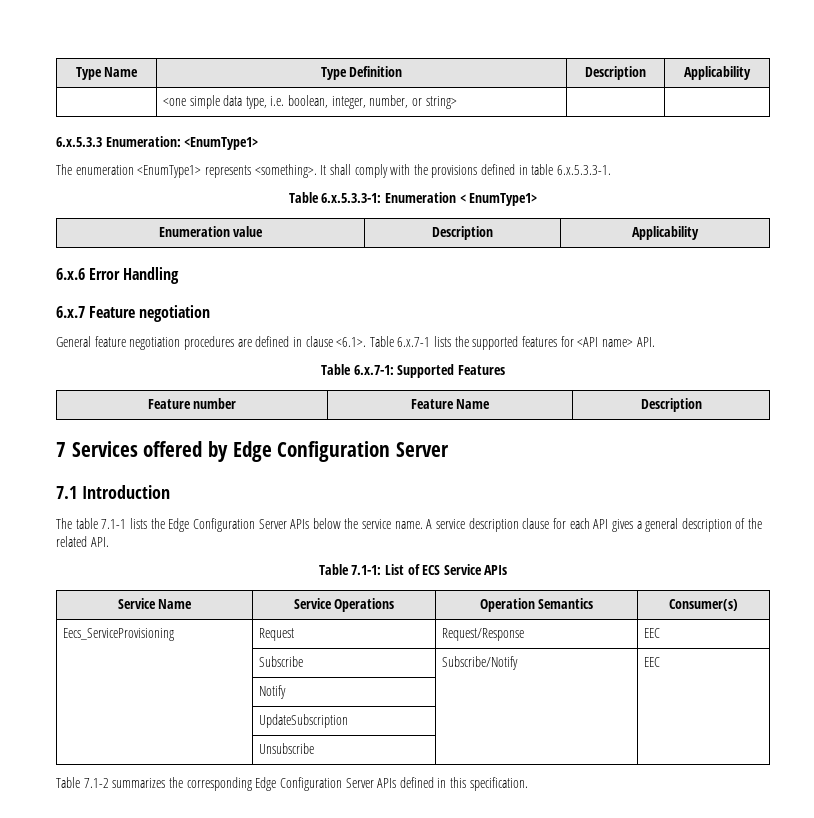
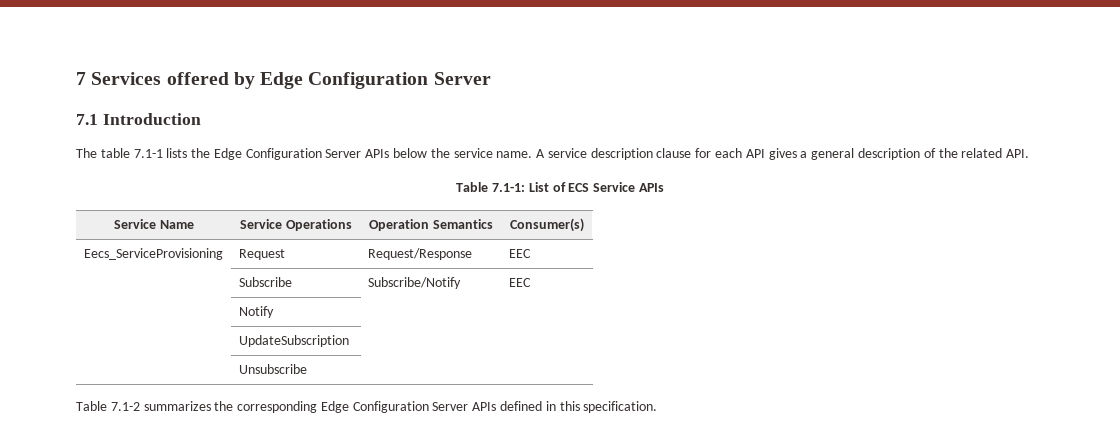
[75,67,139,80] [320,66,403,80] [585,66,646,80] [684,66,751,80] [162,95,457,109] [56,136,259,150] [56,164,612,178] [288,192,538,206] [158,226,264,237] [432,226,493,240] [632,226,699,240] [56,267,180,284] [56,305,211,322] [56,336,655,350] [321,364,505,378] [147,398,237,409] [410,399,491,409] [640,398,702,412] Type Name | Type Definition | Description | Applicability // | <one simple data type, i.e. boolean, integer, number, or string> | | // 6.x.5.3.3 Enumeration: <EnumType1> // The enumeration <EnumType1> represents <something>. It shall comply with the provisions defined in table 6.x.5.3.3-1. // Table 6.x.5.3.3-1: Enumeration < EnumType1> // Enumeration value | Description | Applicability // 6.x.6 Error Handling // 6.x.7 Feature negotiation // General feature negotiation procedures are defined in clause <6.1>. Table 6.x.7-1 lists the supported features for <API name> API. // Table 6.x.7-1: Supported Features // Feature number | Feature Name | Description // -> (76, 78) none

